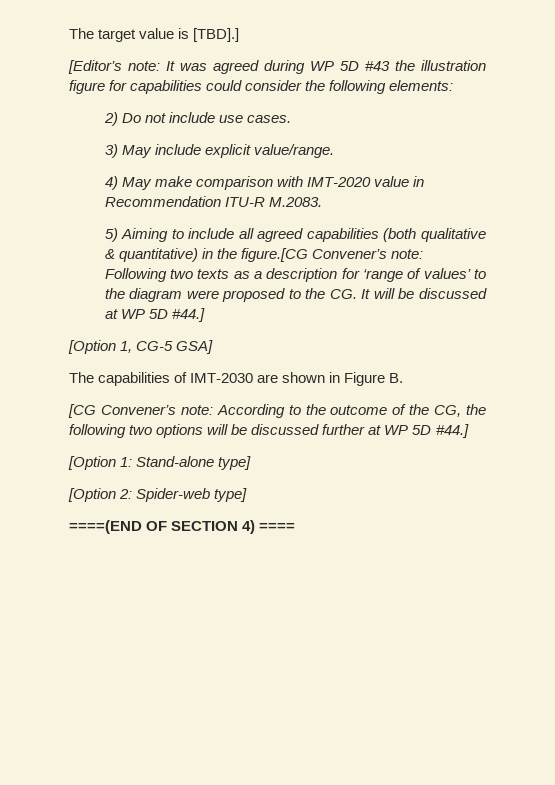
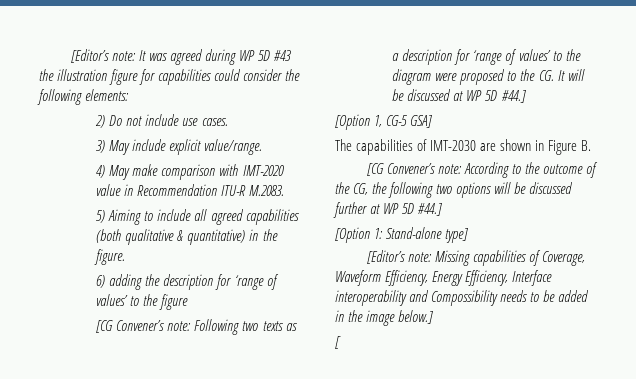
[69,28,240,42] The target value is [TBD].] // -> (71, 56) none
[240,248,308,262] figure.[CG -> [94,249,126,265] [96,274,279,290] [96,294,189,310] [96,320,114,333] figure. // 6) adding the description for ‘range of values’ to the figure // [CG
[68,488,248,502] [69,520,296,534] [Option 2: Spider-web type] // ====(END OF SECTION 4) ==== -> [367,250,586,266] [335,270,553,286] [335,290,590,306] [335,310,434,326] [335,336,341,349] [Editor’s note: Missing capabilities of Coverage, Waveform Efficiency, Energy Efficiency, Interface interoperability and Compossibility needs to be added in the image below.] // [

